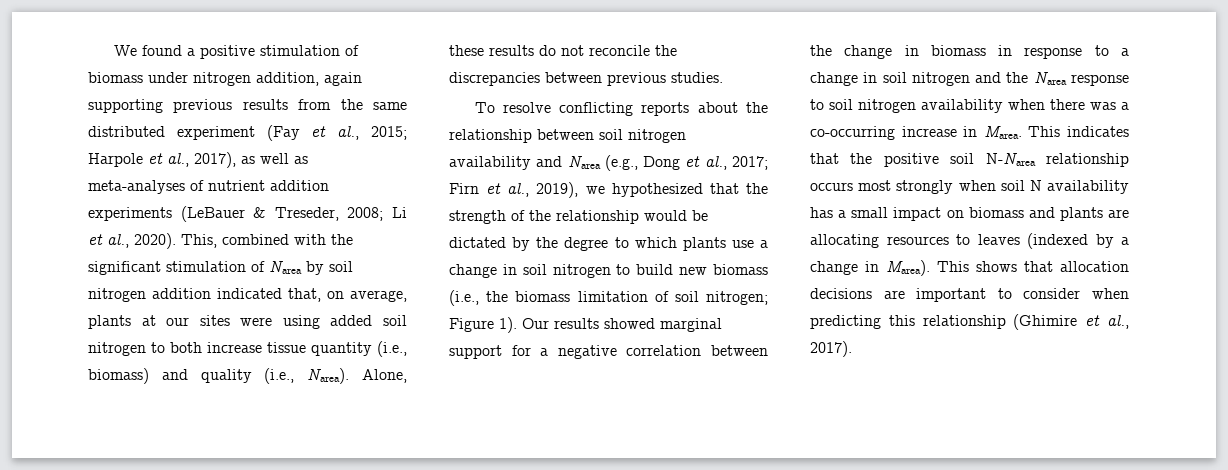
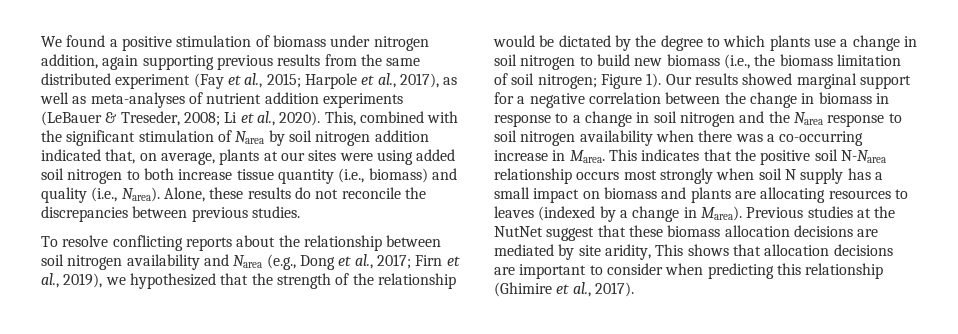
[1047,180,1129,194] availability -> [800,168,844,184] supply
(930, 268) none -> [746,206,896,218] [494,225,879,241] [494,244,651,260] Previous studies at the NutNet suggest that these biomass allocation decisions are mediated by site aridity,

